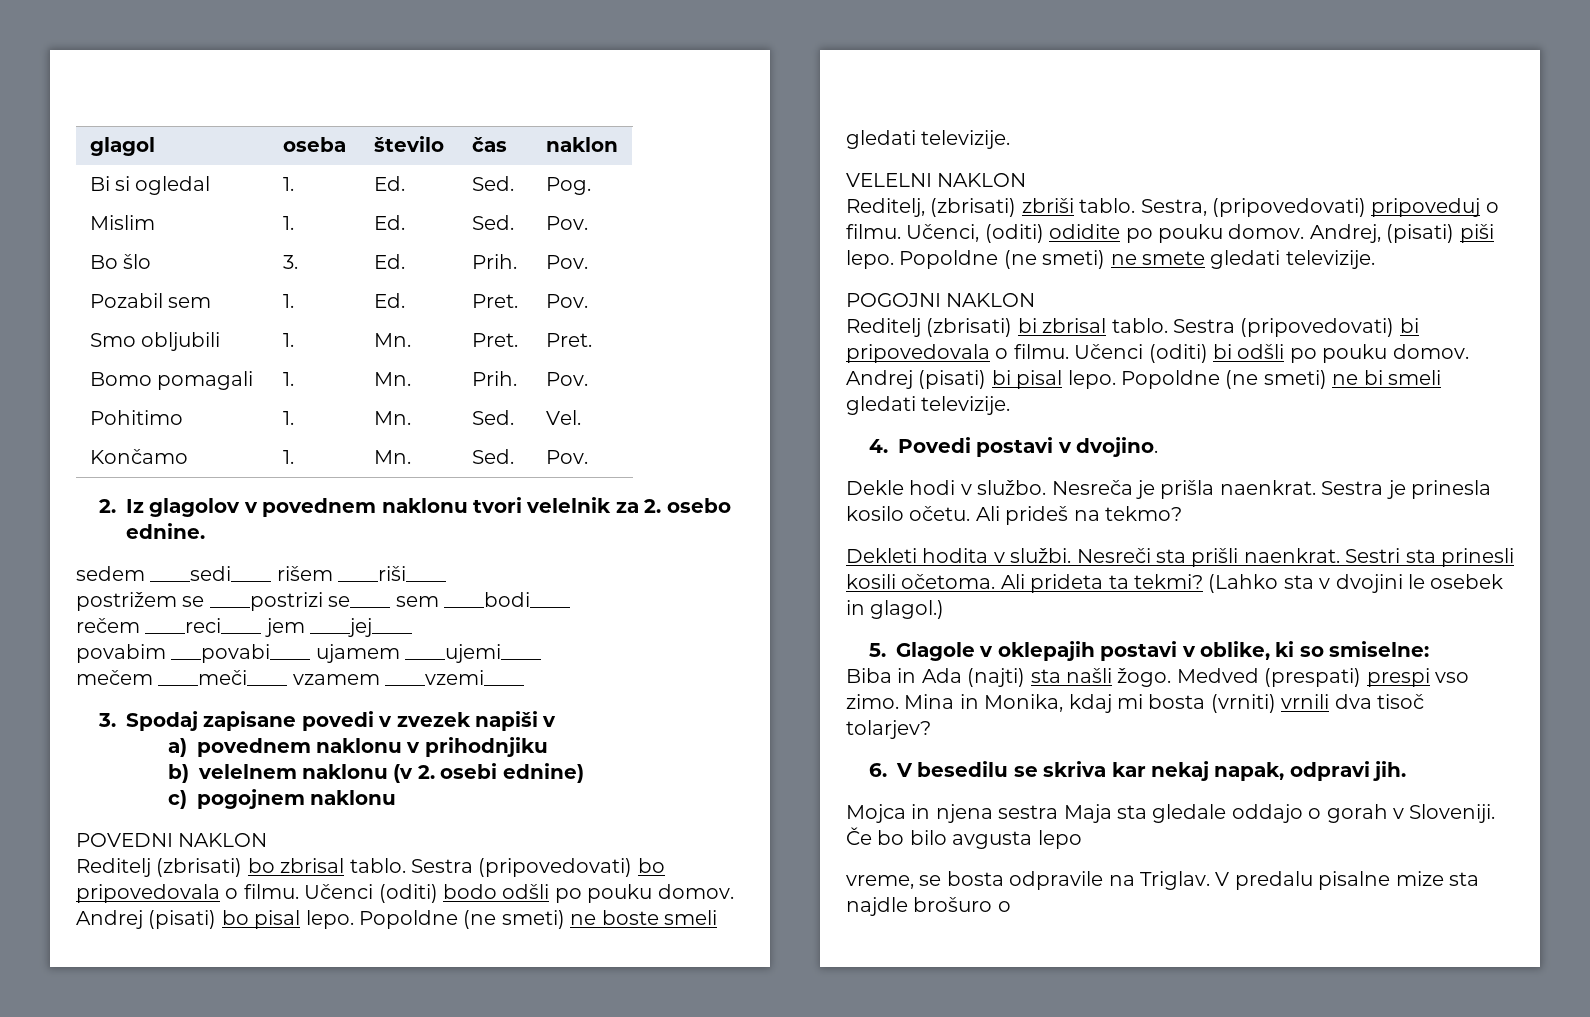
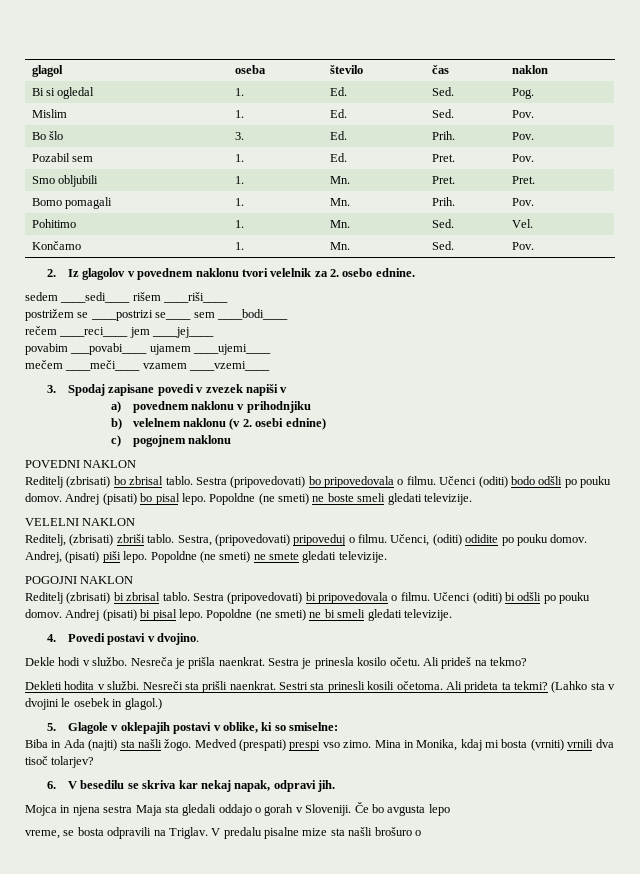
[1152,804,1227,823] gledale -> [182,804,217,816] gledali
[909,830,947,845] bilo -> (384, 808) none
[1009,871,1104,890] odpravile -> [107,827,152,839] odpravili
[846,897,908,916] najdle -> [348,827,373,836] našli

